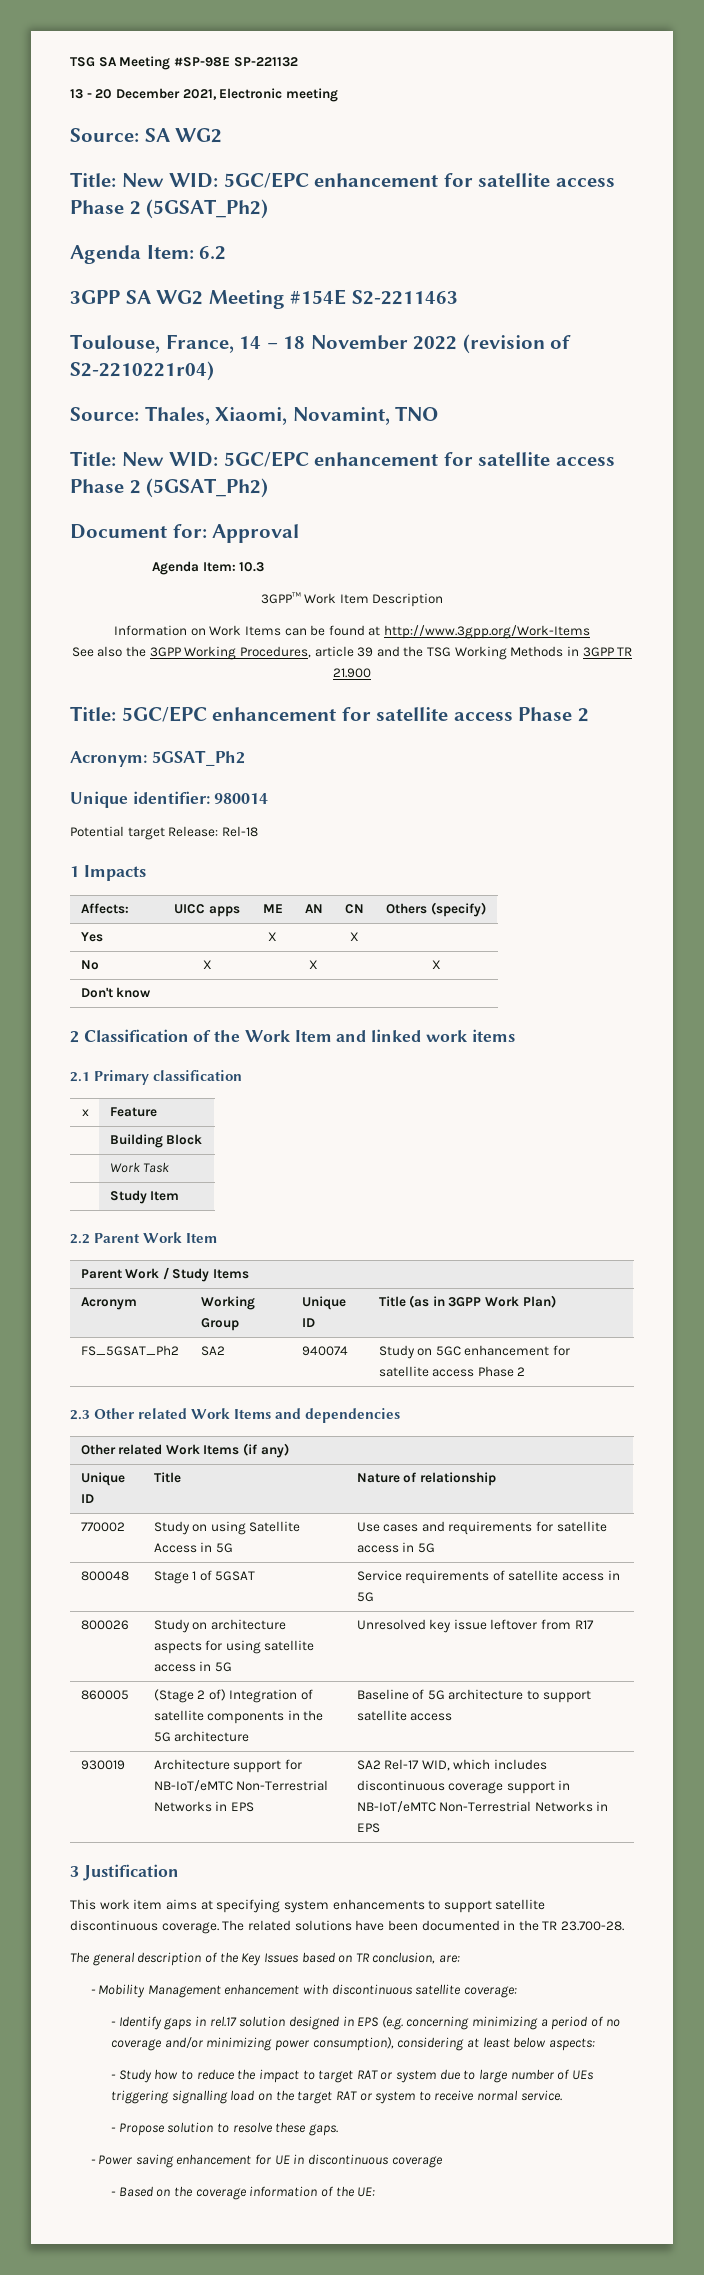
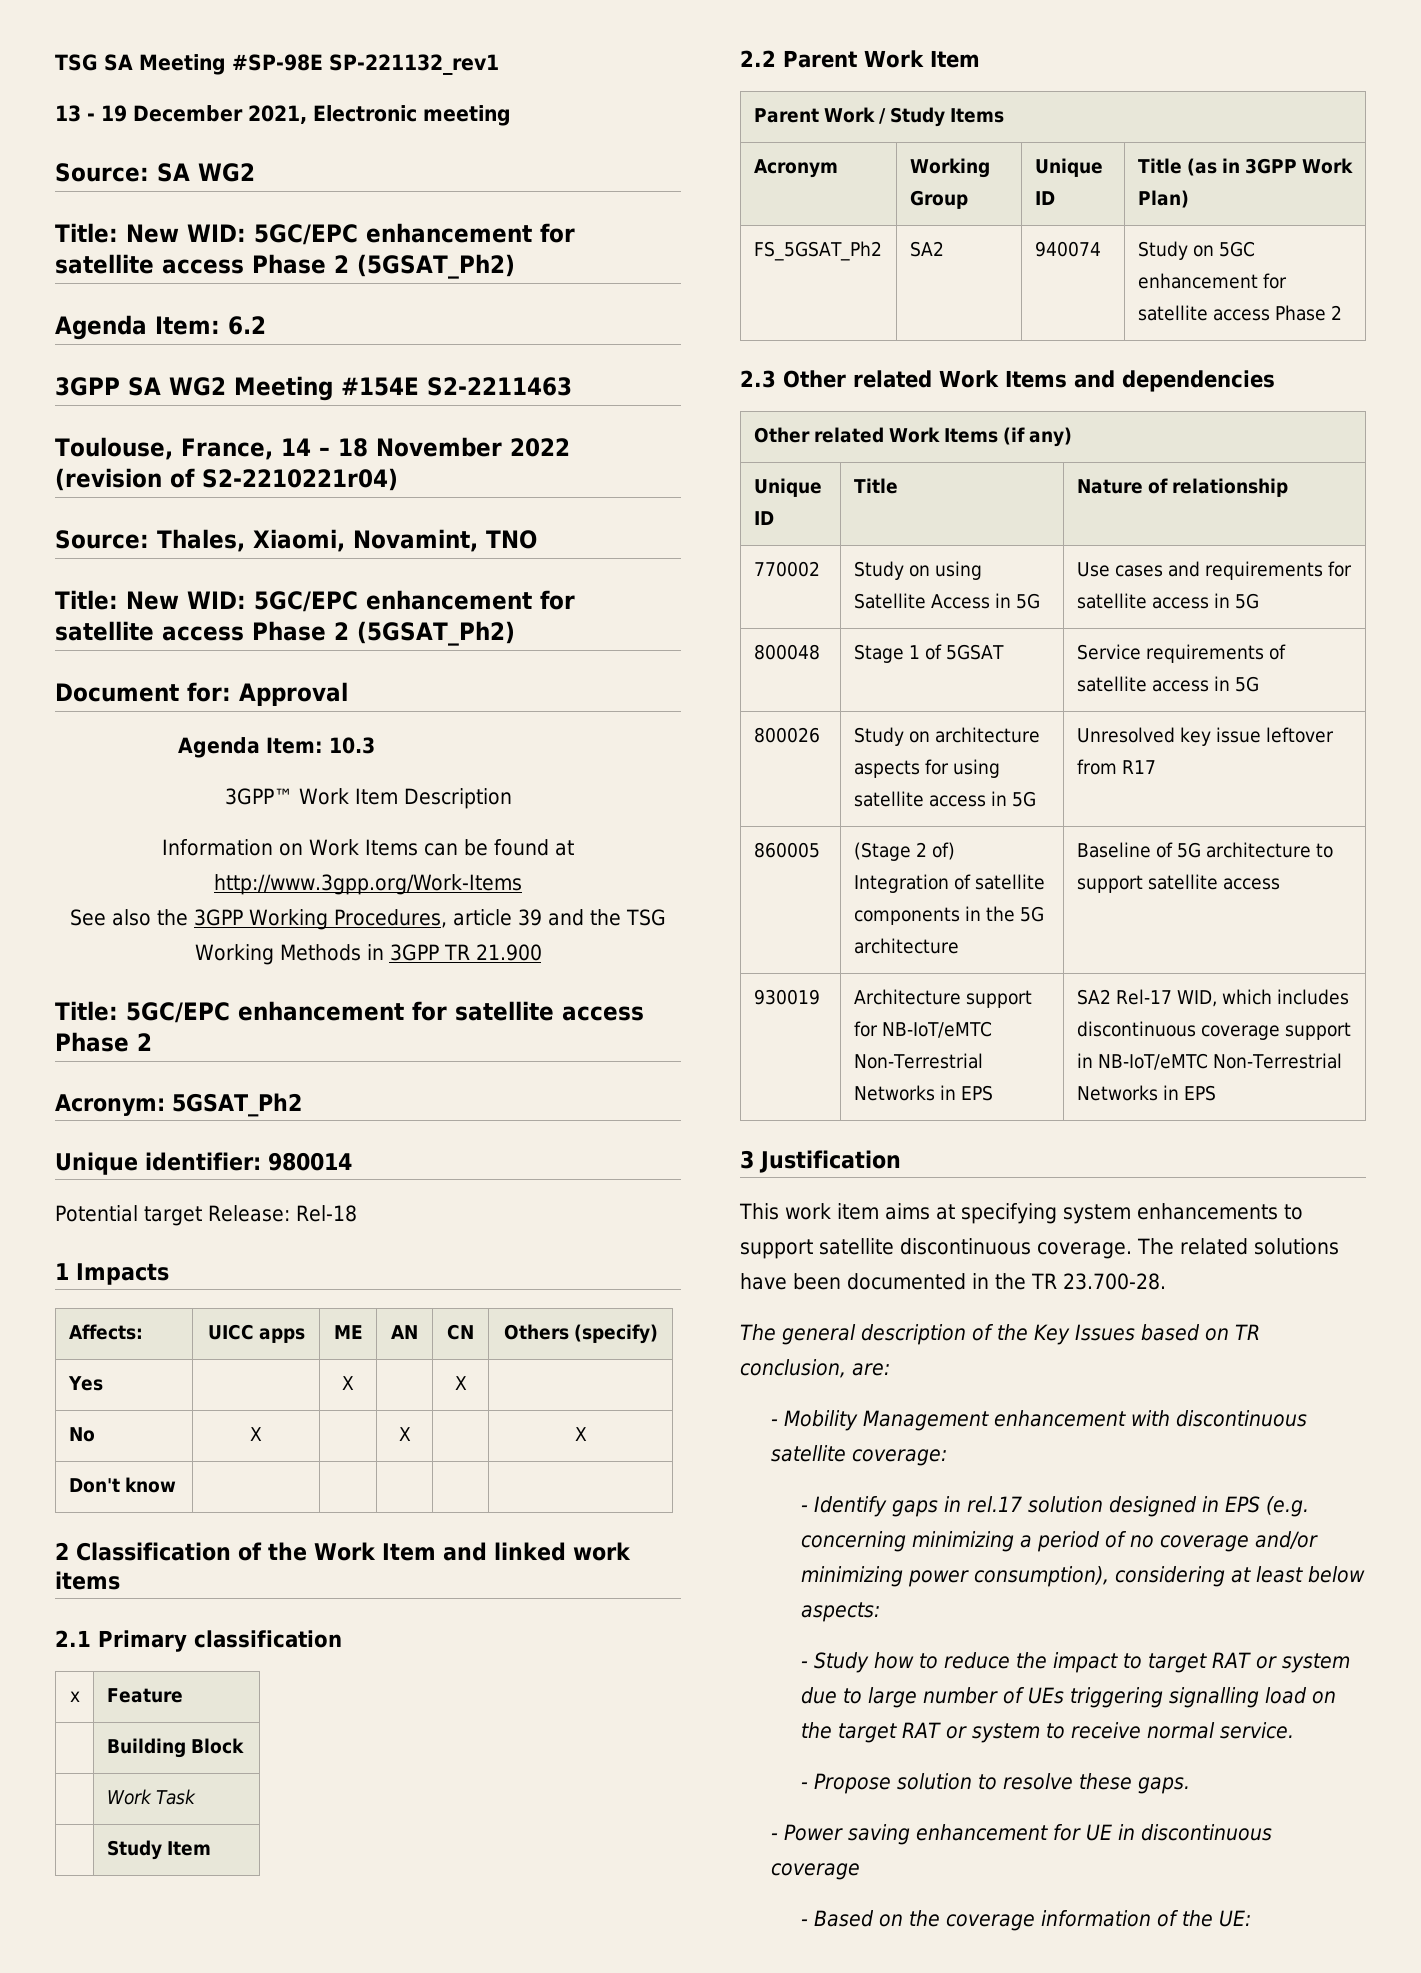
[233,57,298,67] SP-221132 -> [329,54,499,75] SP-221132_rev1
[95,89,113,99] 20 -> [101,105,127,122] 19

